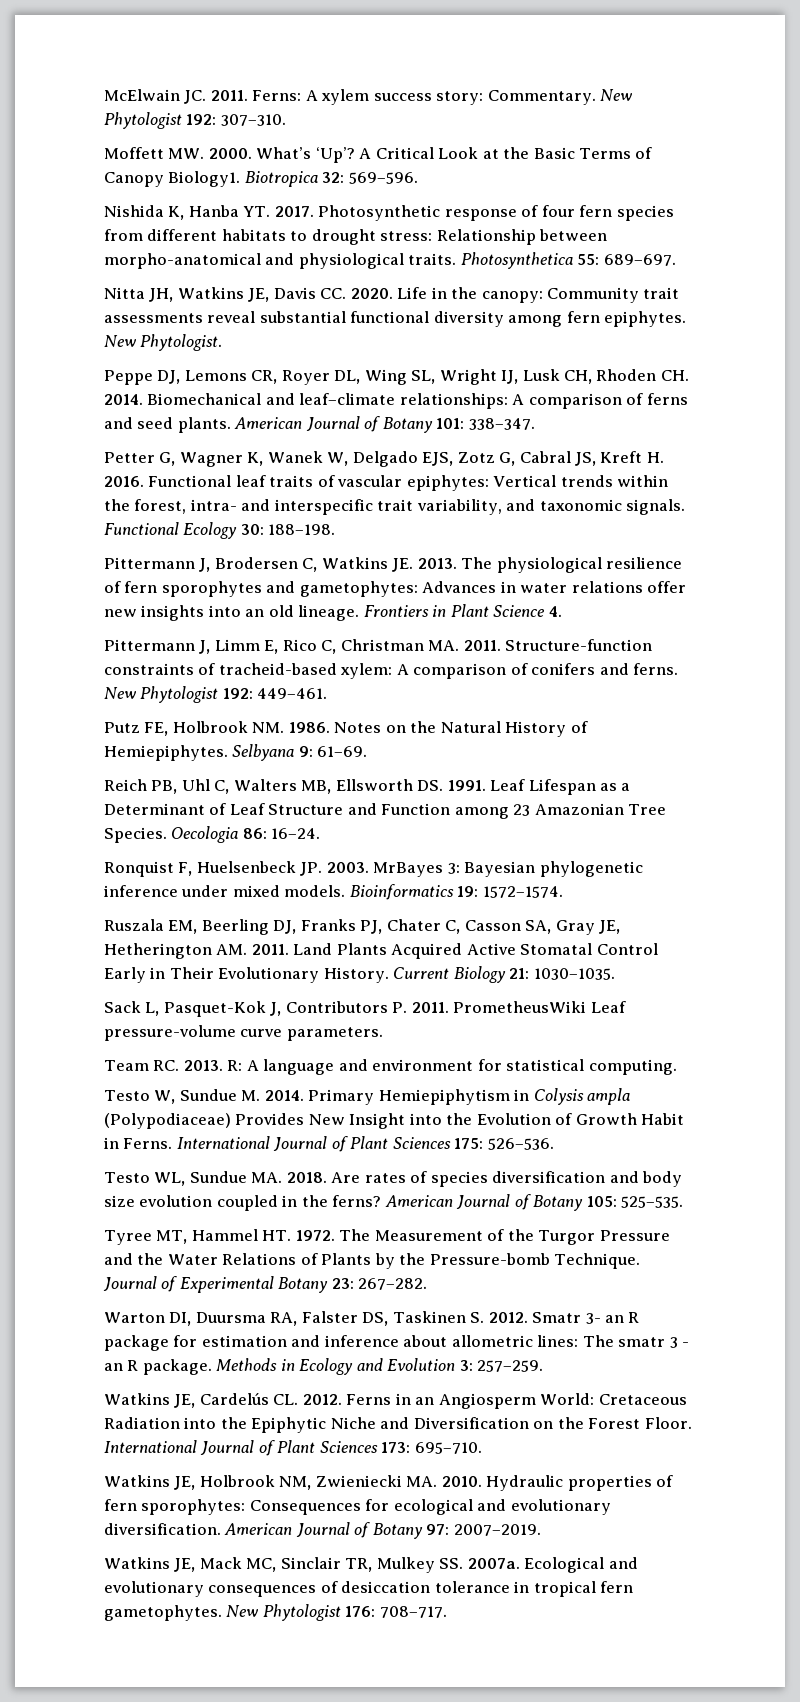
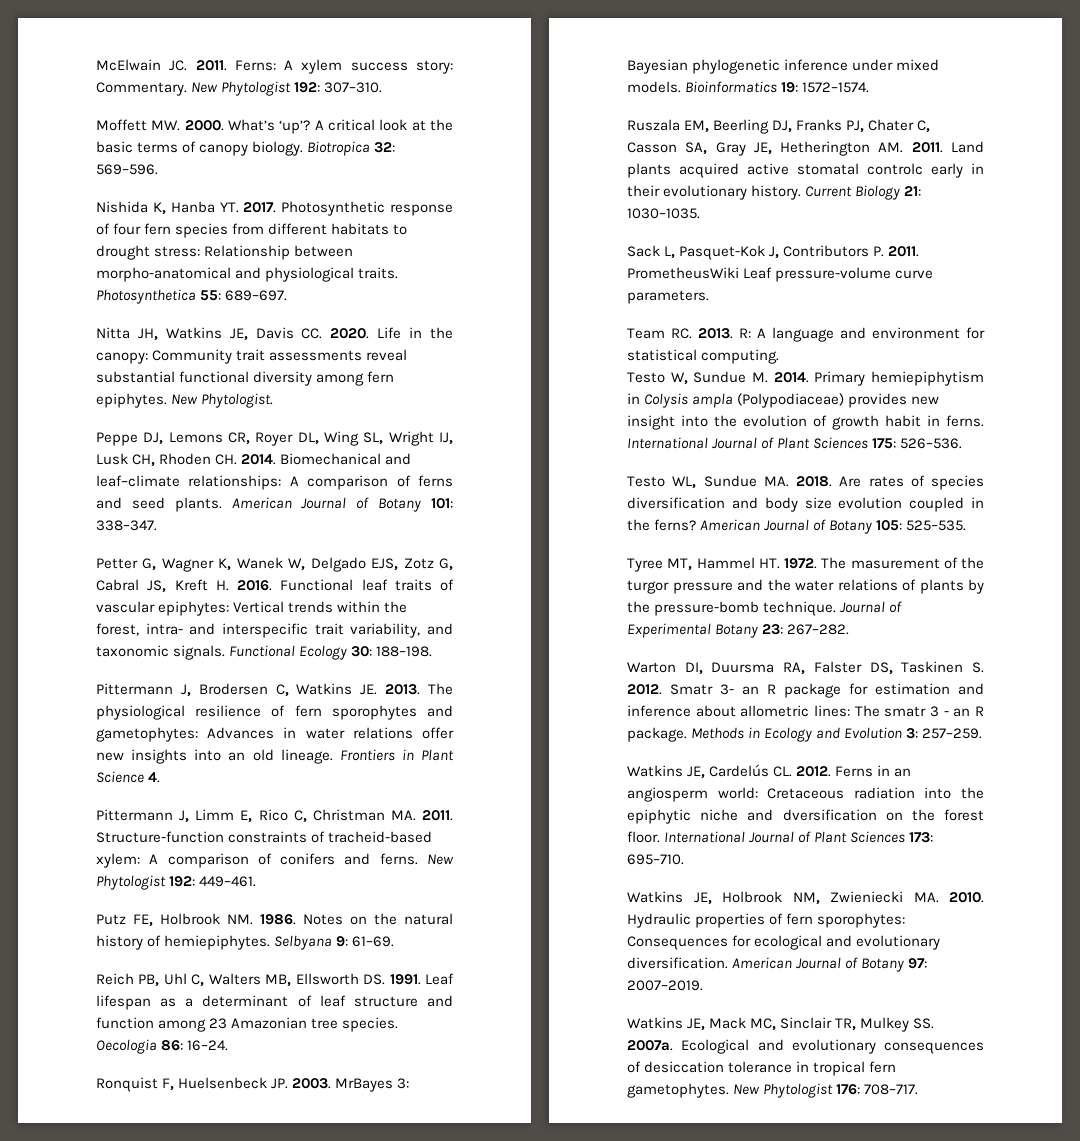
[315,147,653,163] [104,171,241,187] ‘Up’? A Critical Look at the Basic Terms of Canopy Biology1. -> [279,119,453,134] [96,141,304,156] ‘up’? A critical look at the basic terms of canopy biology.
[440,721,588,737] [104,745,228,761] Natural History of Hemiepiphytes. -> [404,913,453,925] [96,935,271,950] natural history of hemiepiphytes.
[528,779,596,795] Lifespan -> [96,995,151,1010] lifespan
[104,803,451,815] Determinant of Leaf Structure and Function -> [202,995,453,1007] [96,1017,154,1029] determinant of leaf structure and function
[628,804,667,815] [104,827,167,843] Tree Species. -> [311,1017,399,1032] tree species.
[336,943,658,959] [104,967,389,983] Plants Acquired Active Stomatal Control Early in Their Evolutionary History. -> [627,163,984,178] [627,185,802,200] plants acquired active stomatal controlc early in their evolutionary history.
[378,1089,510,1105] Hemiepiphytism -> [871,371,984,386] hemiepiphytism
[235,1113,685,1129] [104,1137,173,1149] Provides New Insight into the Evolution of Growth Habit in Ferns. -> [848,393,940,408] [627,415,984,430] provides new insight into the evolution of growth habit in ferns.
[374,1230,483,1241] Measurement -> [850,558,940,569] masurement
[538,1230,670,1245] [104,1253,641,1269] Turgor Pressure and the Water Relations of Plants by the Pressure-bomb Technique. -> [627,579,984,594] [627,601,837,616] turgor pressure and the water relations of plants by the pressure-bomb technique.
[438,1393,687,1409] [104,1417,692,1433] Angiosperm World: Cretaceous Radiation into the Epiphytic Niche and Diversification on the Forest Floor. -> [627,787,984,802] [627,809,984,824] [627,831,660,843] angiosperm world: Cretaceous radiation into the epiphytic niche and dversification on the forest floor.

